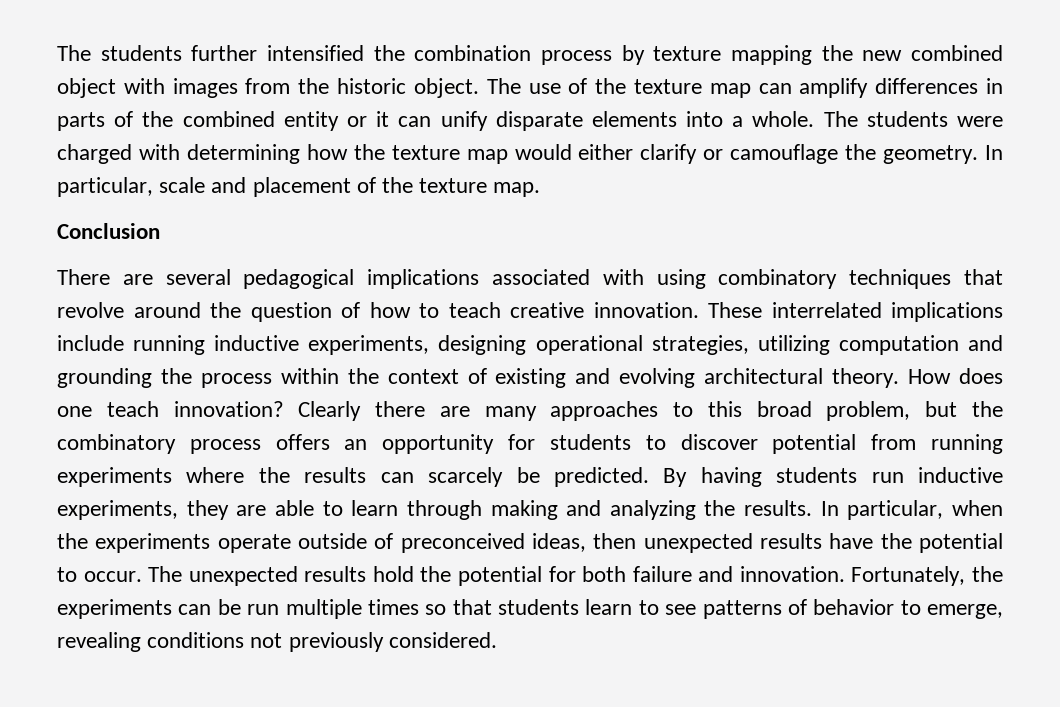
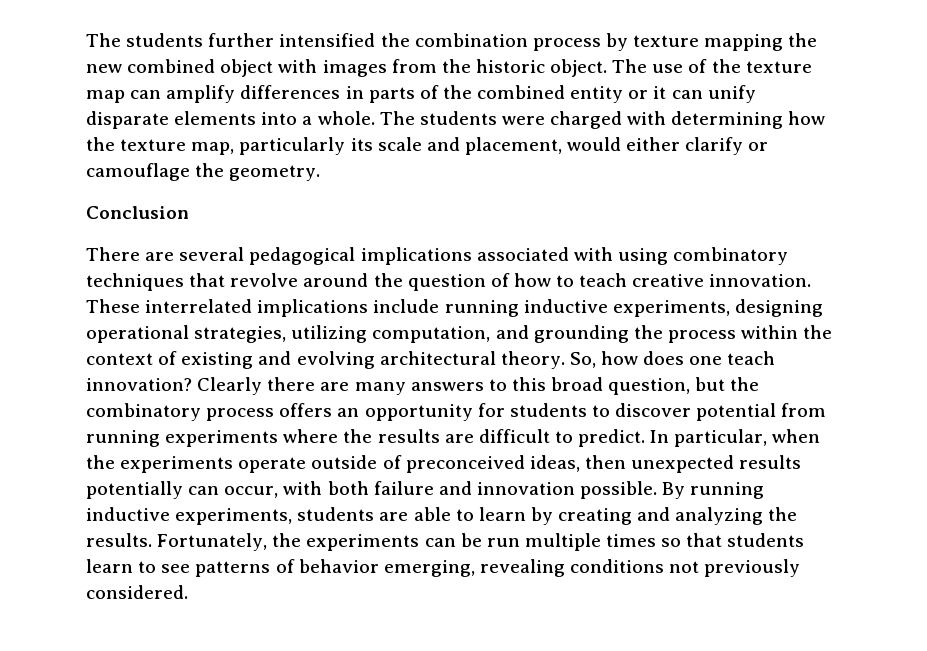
[466,149,508,164] map -> [191,137,562,155] map, particularly its scale and placement,
[985,145,1004,160] [57,177,541,197] In particular, scale and placement of the texture map. -> (321, 173) none
[838,335,959,355] computation -> [372,326,491,343] computation,
[908,369,952,384] How -> [569,351,639,368] So, how
[550,401,659,421] approaches -> [410,382,484,391] answers
[826,401,911,421] problem, -> [608,378,691,395] question,
[380,467,1003,487] [57,500,813,520] can scarcely be predicted. By having students run inductive experiments, they are able to learn through making and analyzing the results. -> [444,429,646,447] are difficult to predict.
[829,533,1004,553] [57,566,845,586] have the potential to occur. The unexpected results hold the potential for both failure and innovation. -> [86,481,765,499] [86,507,798,525] [86,533,152,547] potentially can occur, with both failure and innovation possible. By running inductive experiments, students are able to learn by creating and analyzing the results.
[900,600,1003,619] to emerge, -> [383,560,475,577] emerging,

